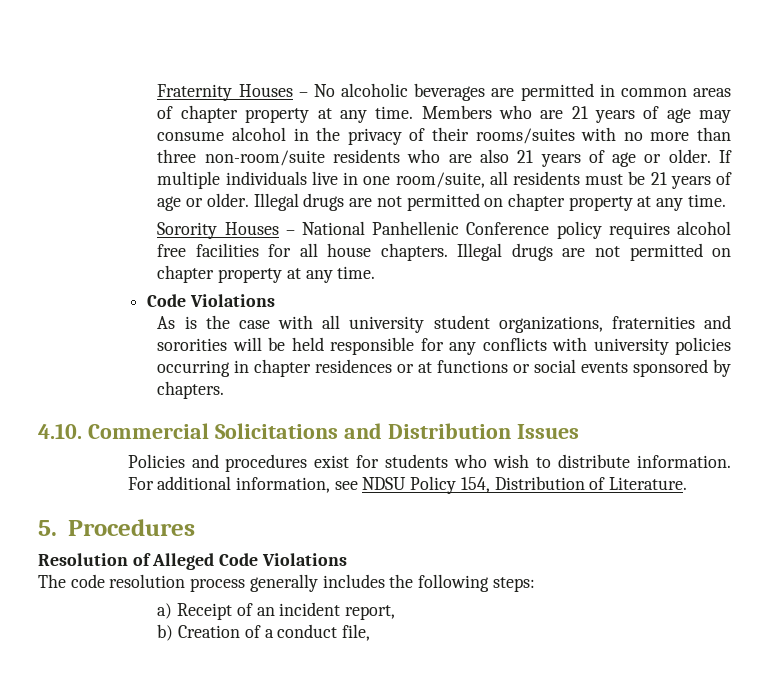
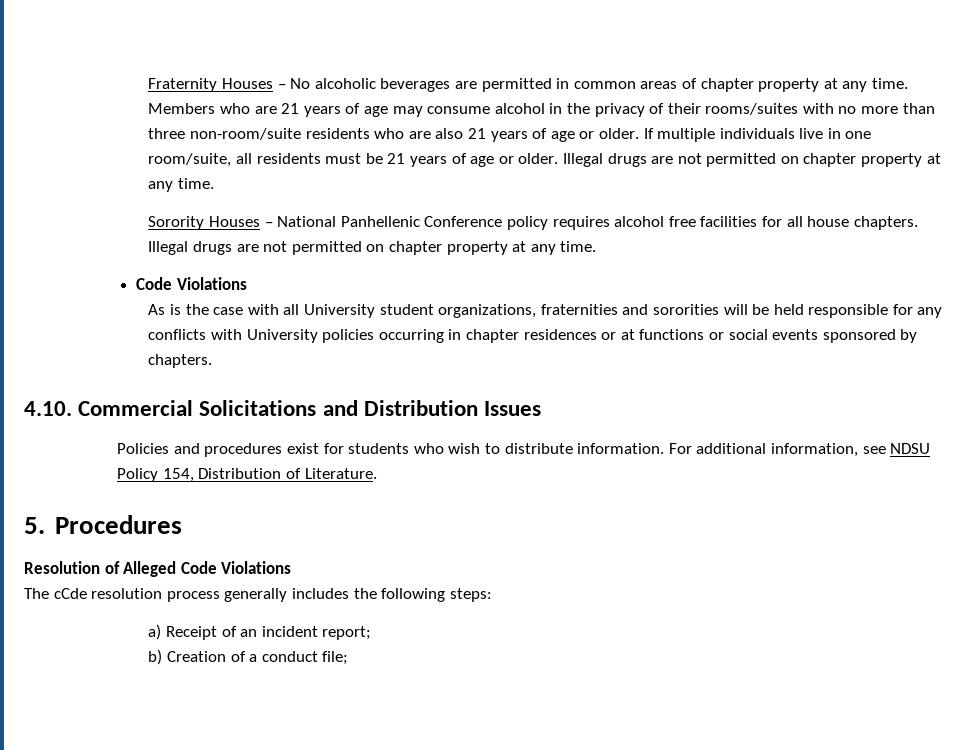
[349,316,425,333] university -> [303,304,375,318] University
[593,338,669,355] university -> [246,329,318,343] University
[70,574,105,588] code -> [53,588,87,599] cCde
[345,605,396,620] report, -> [322,626,372,640] report;
[342,624,371,641] file, -> [322,651,349,665] file;

